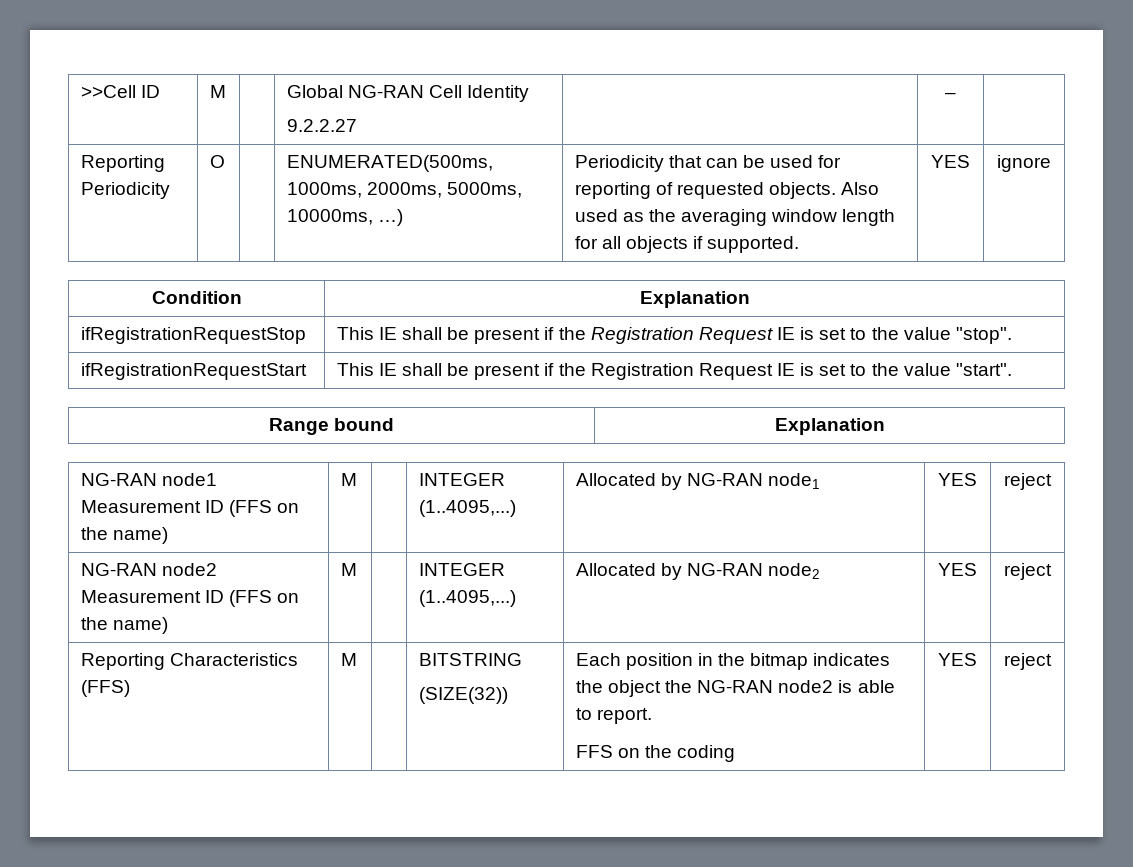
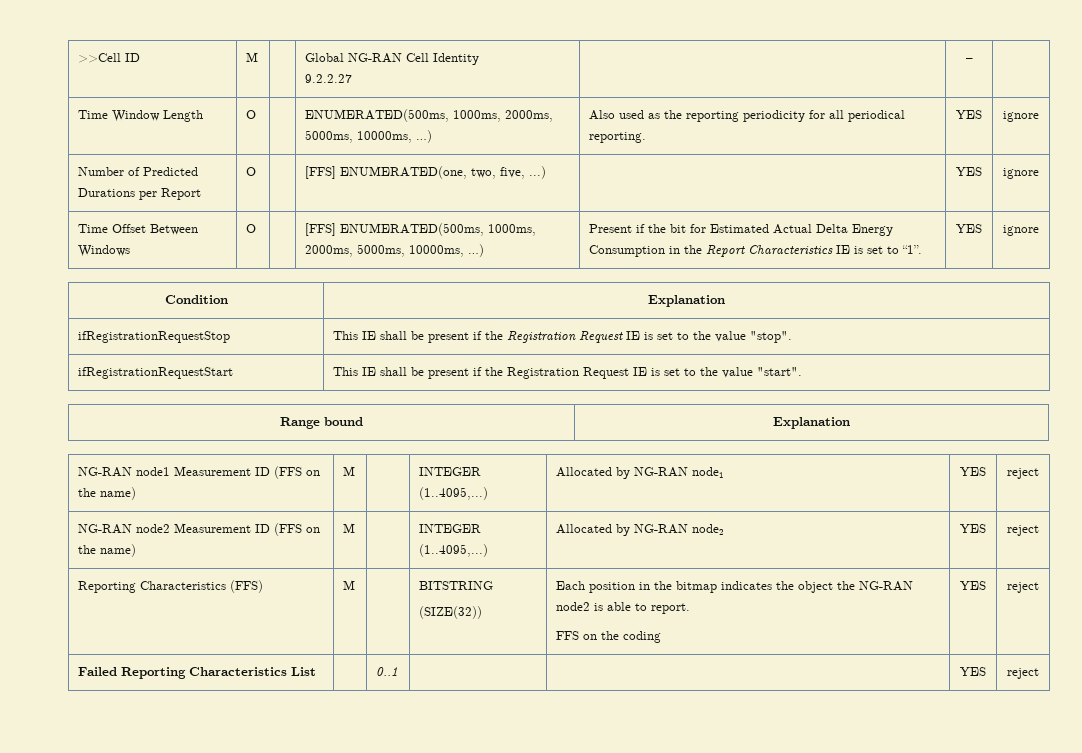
[80,155,165,172] [80,182,170,199] Reporting Periodicity -> [77,110,203,122] Time Window Length
[574,155,842,172] [574,182,880,199] [574,209,896,226] [574,236,800,253] Periodicity that can be used for reporting of requested objects. Also used as the averaging window length for all objects if supported. -> [588,110,905,122] [588,132,646,143] [956,110,982,119] [1003,111,1039,122] [77,167,198,176] [77,188,201,200] [245,167,256,176] [304,166,546,179] [956,167,982,176] [1003,168,1039,179] [77,224,198,235] [77,245,130,257] [245,224,256,233] [304,223,536,236] [304,244,484,257] [588,224,893,236] [588,245,922,257] Also used as the reporting periodicity for all periodical reporting. | YES | ignore // Number of Predicted Durations per Report | O | | [FFS] ENUMERATED(one, two, five, ...) | | YES | ignore // Time Offset Between Windows | O | | [FFS] ENUMERATED(500ms, 1000ms, 2000ms, 5000ms, 10000ms, …) | Present if the bit for Estimated Actual Delta Energy Consumption in the Report Characteristics IE is set to “1”.
(1052, 661) none -> [77,667,316,679] [375,667,398,676] [960,667,986,676] [1007,668,1039,679] // Failed Reporting Characteristics List | | 0..1 | | | YES | reject

